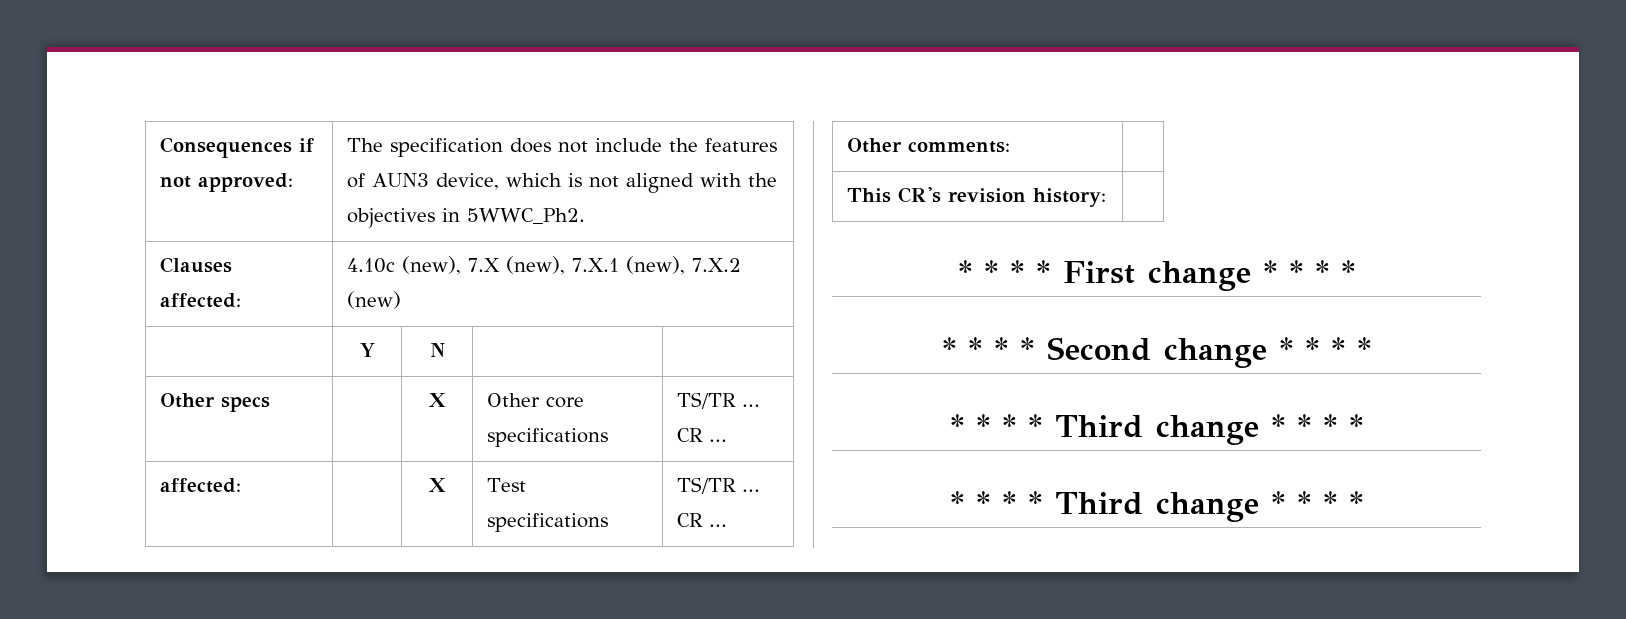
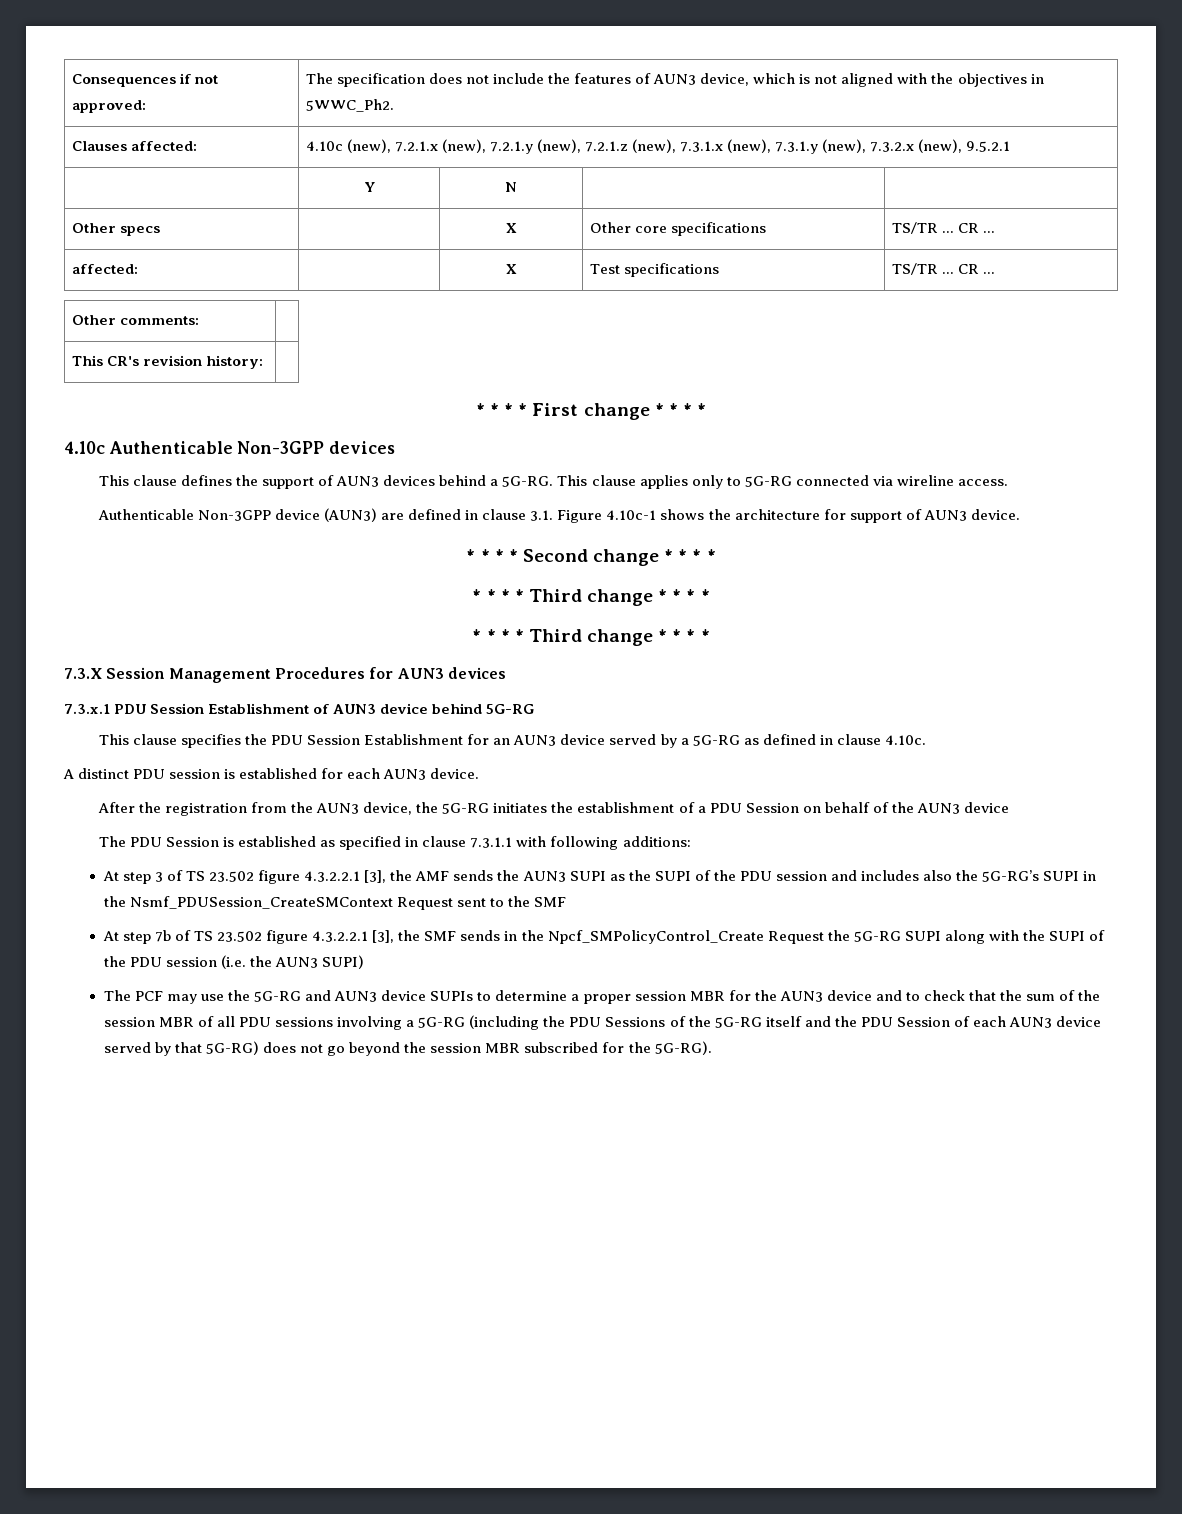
[468,256,742,275] [347,291,402,309] 7.X (new), 7.X.1 (new), 7.X.2 (new) -> [394,139,1011,154] 7.2.1.x (new), 7.2.1.y (new), 7.2.1.z (new), 7.3.1.x (new), 7.3.1.y (new), 7.3.2.x (new), 9.5.2.1
(1355, 271) none -> [64,441,396,454] [98,475,1008,489] [97,508,1020,523] // 4.10c Authenticable Non-3GPP devices // This clause defines the support of AUN3 devices behind a 5G-RG. This clause applies only to 5G-RG connected via wireline access. // Authenticable Non-3GPP device (AUN3) are defined in clause 3.1. Figure 4.10c-1 shows the architecture for support of AUN3 device.
(1363, 502) none -> [64,667,506,683] [64,703,535,714] [98,734,926,748] [63,768,480,780] [97,802,1009,816] [98,836,691,850] [102,870,1097,884] [103,896,567,910] [102,930,1105,944] [103,955,365,969] [103,990,1101,1004] [103,1015,1102,1030] [103,1041,712,1056] // 7.3.X Session Management Procedures for AUN3 devices // 7.3.x.1 PDU Session Establishment of AUN3 device behind 5G-RG // This clause specifies the PDU Session Establishment for an AUN3 device served by a 5G-RG as defined in clause 4.10c. // A distinct PDU session is established for each AUN3 device. // After the registration from the AUN3 device, the 5G-RG initiates the establishment of a PDU Session on behalf of the AUN3 device // The PDU Session is established as specified in clause 7.3.1.1 with following additions: // At step 3 of TS 23.502 figure 4.3.2.2.1 [3], the AMF sends the AUN3 SUPI as the SUPI of the PDU session and includes also the 5G-RG’s SUPI in the Nsmf_PDUSession_CreateSMContext Request sent to the SMF // At step 7b of TS 23.502 figure 4.3.2.2.1 [3], the SMF sends in the Npcf_SMPolicyControl_Create Request the 5G-RG SUPI along with the SUPI of the PDU session (i.e. the AUN3 SUPI) // The PCF may use the 5G-RG and AUN3 device SUPIs to determine a proper session MBR for the AUN3 device and to check that the sum of the session MBR of all PDU sessions involving a 5G-RG (including the PDU Sessions of the 5G-RG itself and the PDU Session of each AUN3 device served by that 5G-RG) does not go beyond the session MBR subscribed for the 5G-RG).

